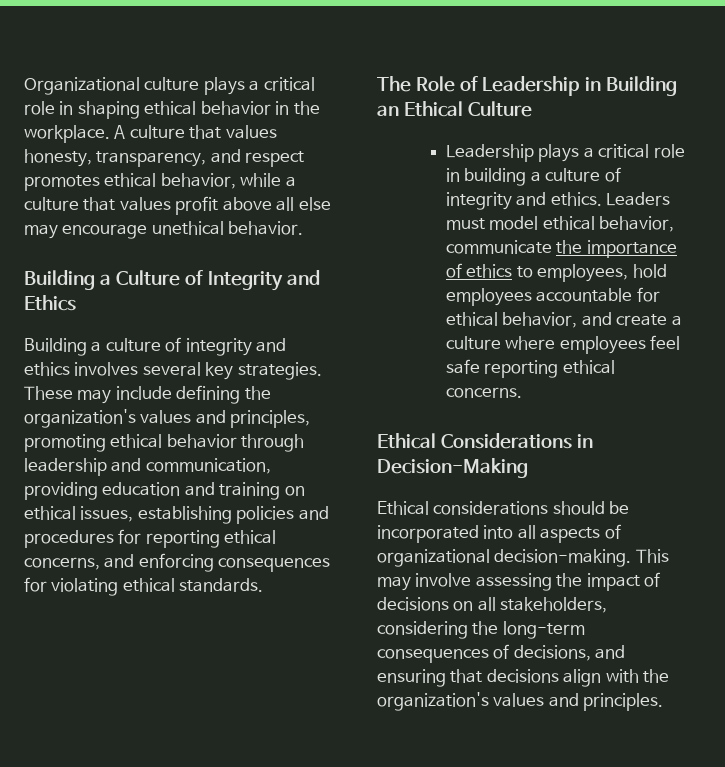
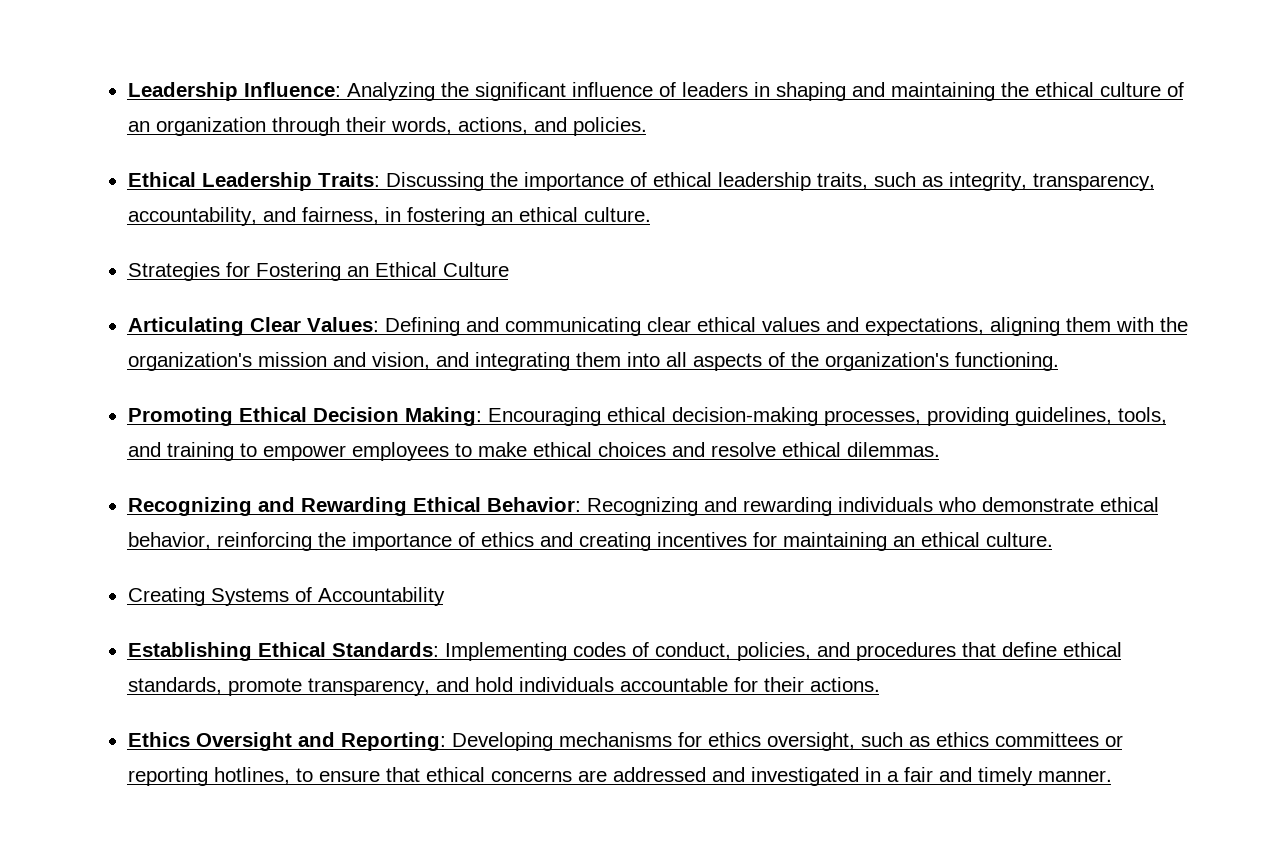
[24,77,315,95] [24,101,320,119] [24,125,277,143] [24,149,305,167] [24,173,296,191] [24,196,331,215] [24,221,304,239] [24,270,320,291] [24,295,76,311] [24,337,287,356] [24,362,322,380] [24,385,271,404] [24,409,311,428] [24,434,305,452] [24,458,271,476] [24,482,305,500] [24,506,329,524] [24,529,277,548] [24,553,331,572] [24,577,264,596] [377,76,677,96] [377,101,533,117] [445,144,685,162] [445,167,621,186] [445,192,671,210] [445,216,675,232] [445,240,552,254] Organizational culture plays a critical role in shaping ethical behavior in the workplace. A culture that values honesty, transparency, and respect promotes ethical behavior, while a culture that values profit above all else may encourage unethical behavior. // Building a Culture of Integrity and Ethics // Building a culture of integrity and ethics involves several key strategies. These may include defining the organization's values and principles, promoting ethical behavior through leadership and communication, providing education and training on ethical issues, establishing policies and procedures for reporting ethical concerns, and enforcing consequences for violating ethical standards. // The Role of Leadership in Building an Ethical Culture // Leadership plays a critical role in building a culture of integrity and ethics. Leaders must model ethical behavior, communicate -> [127,82,1184,101] [127,117,647,136] [127,172,1155,191] [127,207,651,226] [127,262,509,281] [127,317,1188,336] [127,352,1059,371] [127,407,1167,426] [127,442,940,461] [127,497,1159,516] [127,532,312,551] Leadership Influence: Analyzing the significant influence of leaders in shaping and maintaining the ethical culture of an organization through their words, actions, and policies. // Ethical Leadership Traits: Discussing the importance of ethical leadership traits, such as integrity, transparency, accountability, and fairness, in fostering an ethical culture. // Strategies for Fostering an Ethical Culture // Articulating Clear Values: Defining and communicating clear ethical values and expectations, aligning them with the organization's mission and vision, and integrating them into all aspects of the organization's functioning. // Promoting Ethical Decision Making: Encouraging ethical decision-making processes, providing guidelines, tools, and training to empower employees to make ethical choices and resolve ethical dilemmas. // Recognizing and Rewarding Ethical Behavior: Recognizing and rewarding individuals who demonstrate ethical behavior, reinforcing
[516,264,667,282] [445,287,660,306] [445,312,682,328] [445,335,681,354] [445,359,615,378] [445,387,522,398] [377,433,594,449] [377,458,528,478] [377,501,630,515] [377,524,621,543] [377,549,669,567] [377,572,661,591] [377,597,608,613] [377,621,585,639] [377,644,626,663] [377,669,670,687] [377,692,664,711] to employees, hold employees accountable for ethical behavior, and create a culture where employees feel safe reporting ethical concerns. // Ethical Considerations in Decision-Making // Ethical considerations should be incorporated into all aspects of organizational decision-making. This may involve assessing the impact of decisions on all stakeholders, considering the long-term consequences of decisions, and ensuring that decisions align with the organization's values and principles. -> [539,532,1053,551] [127,587,445,606] [127,642,1122,661] [127,677,880,696] [127,732,1123,751] [127,767,1112,786] and creating incentives for maintaining an ethical culture. // Creating Systems of Accountability // Establishing Ethical Standards: Implementing codes of conduct, policies, and procedures that define ethical standards, promote transparency, and hold individuals accountable for their actions. // Ethics Oversight and Reporting: Developing mechanisms for ethics oversight, such as ethics committees or reporting hotlines, to ensure that ethical concerns are addressed and investigated in a fair and timely manner.

